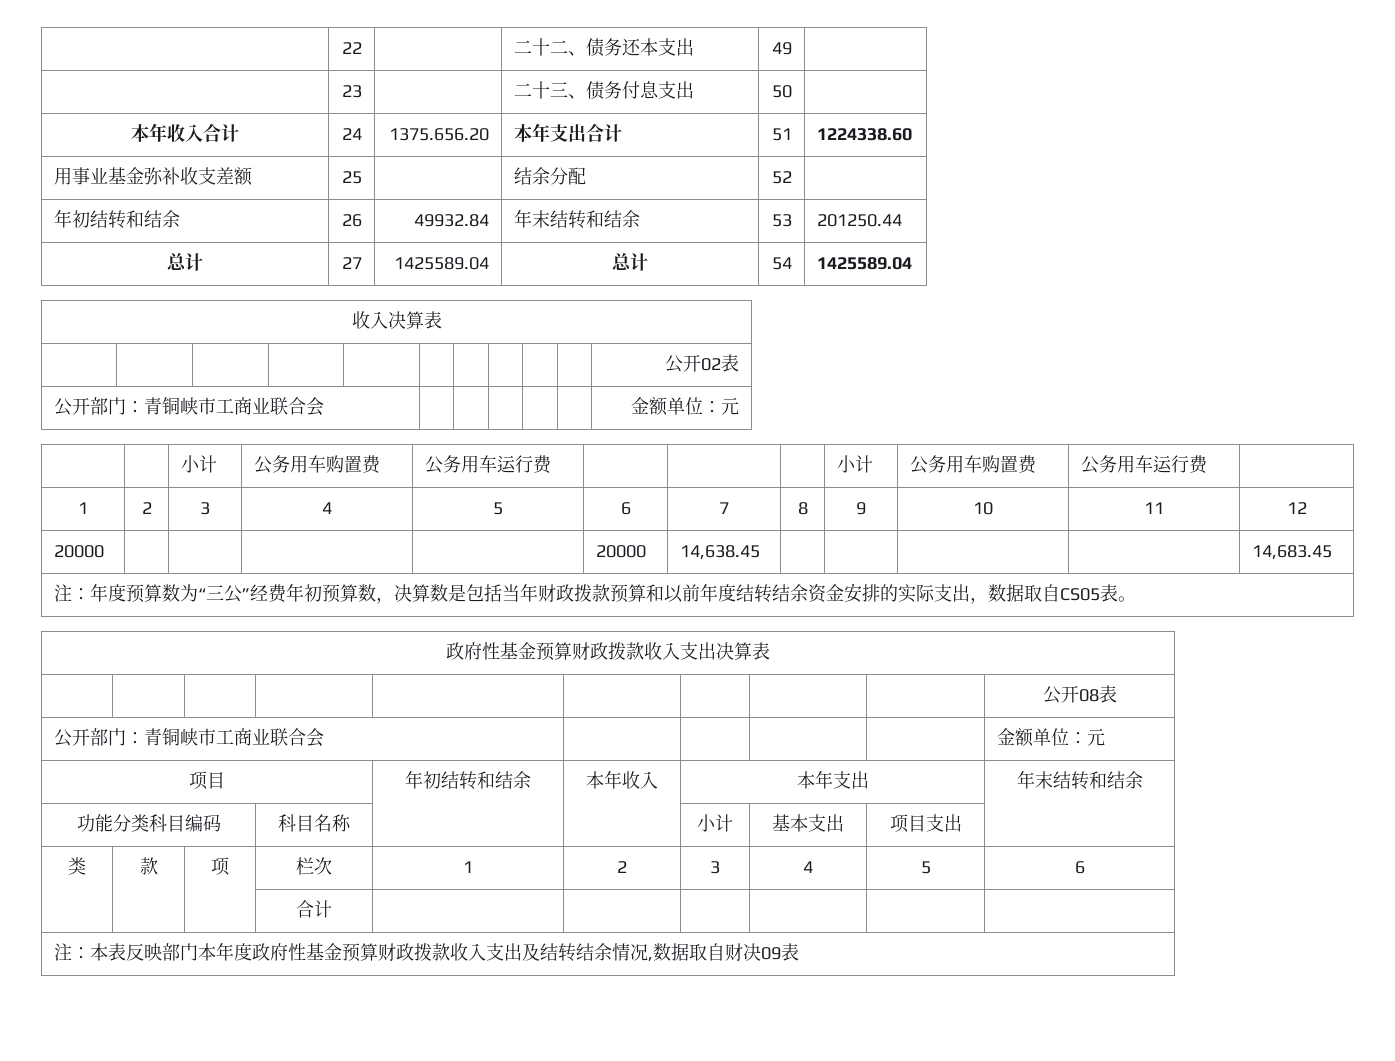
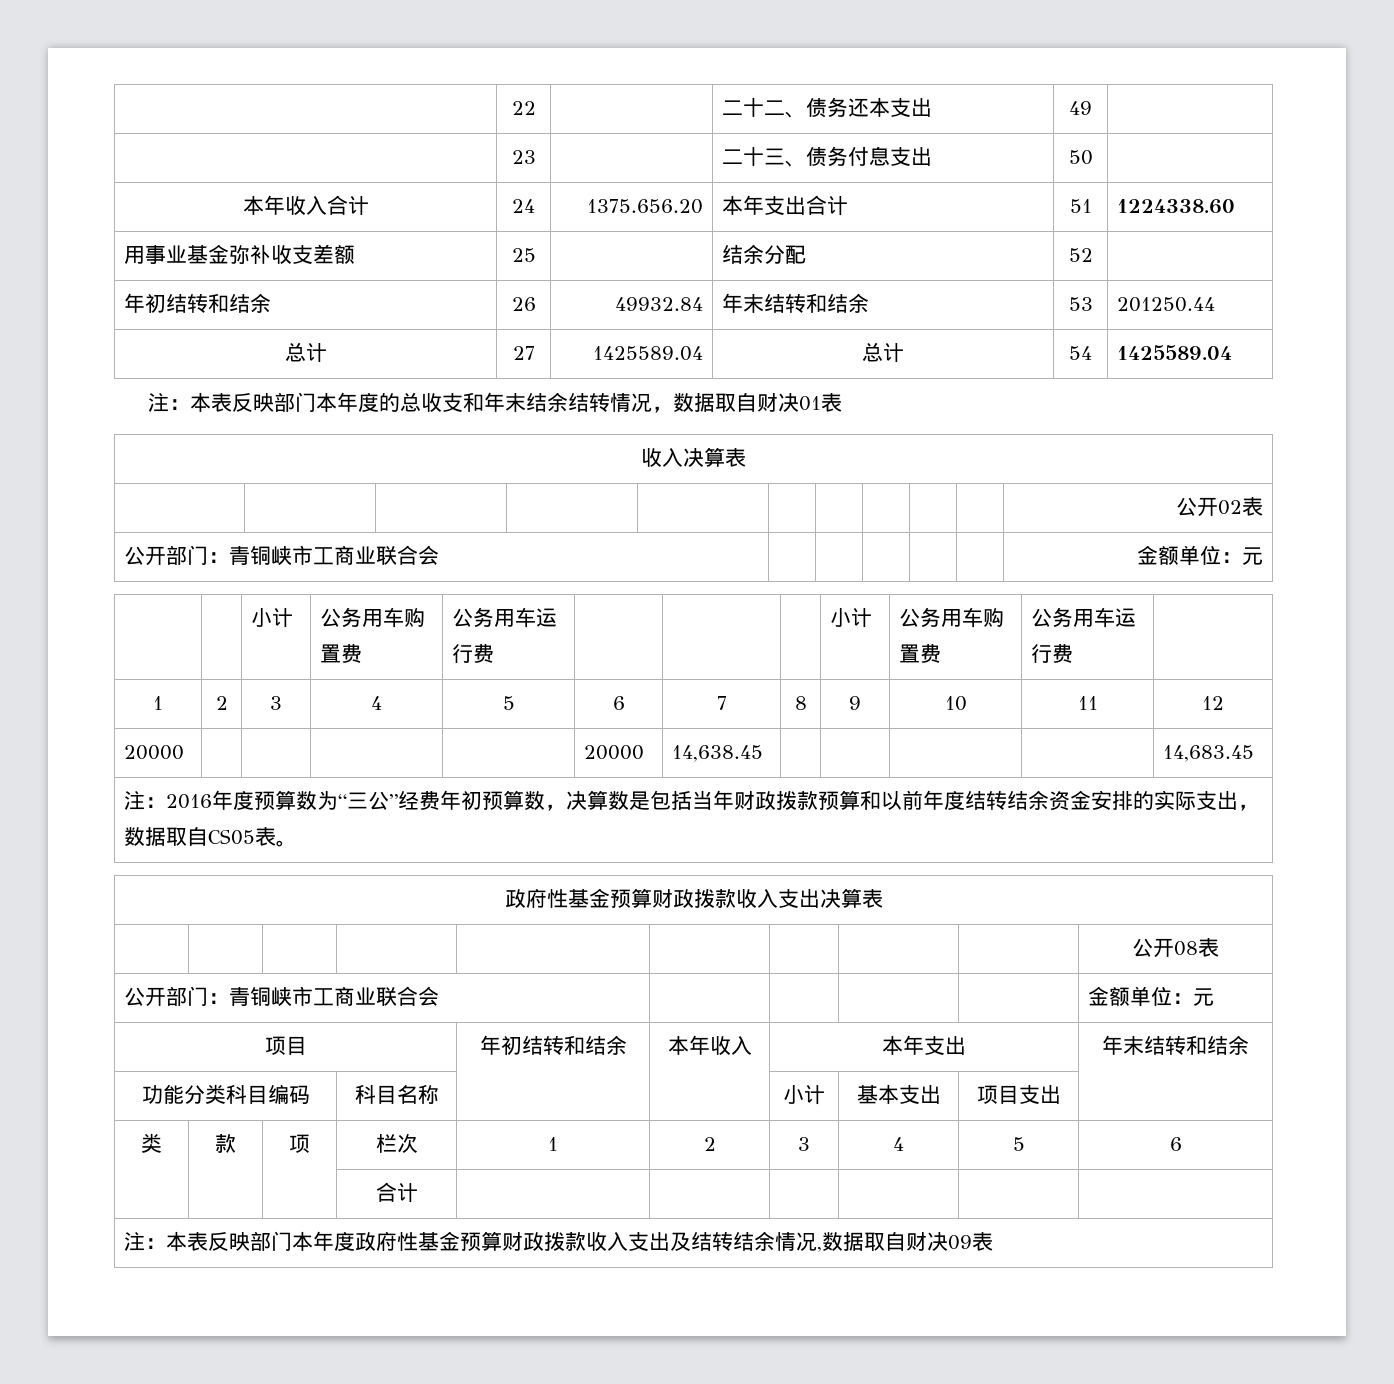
(912, 263) none -> [147,392,842,413] // 注：本表反映部门本年度的总收支和年末结余结转情况，数据取自财决01表
(90, 594) none -> [166,794,213,809] 2016

